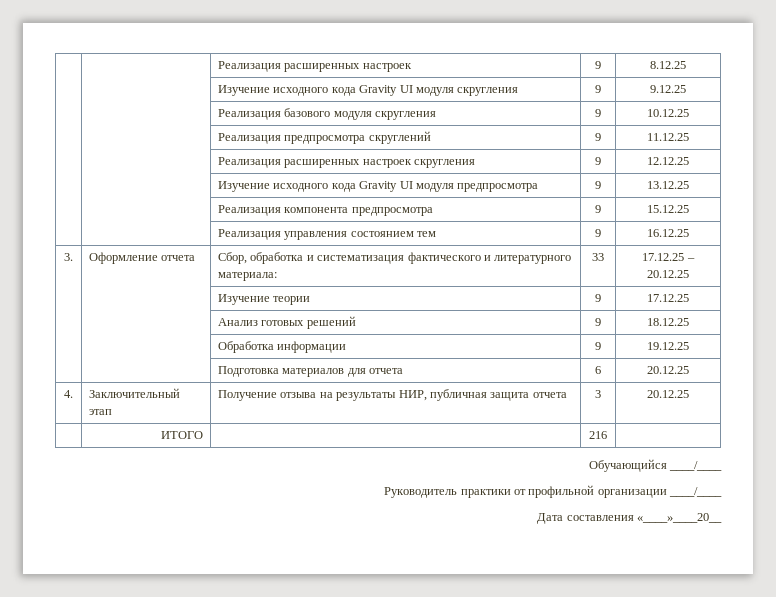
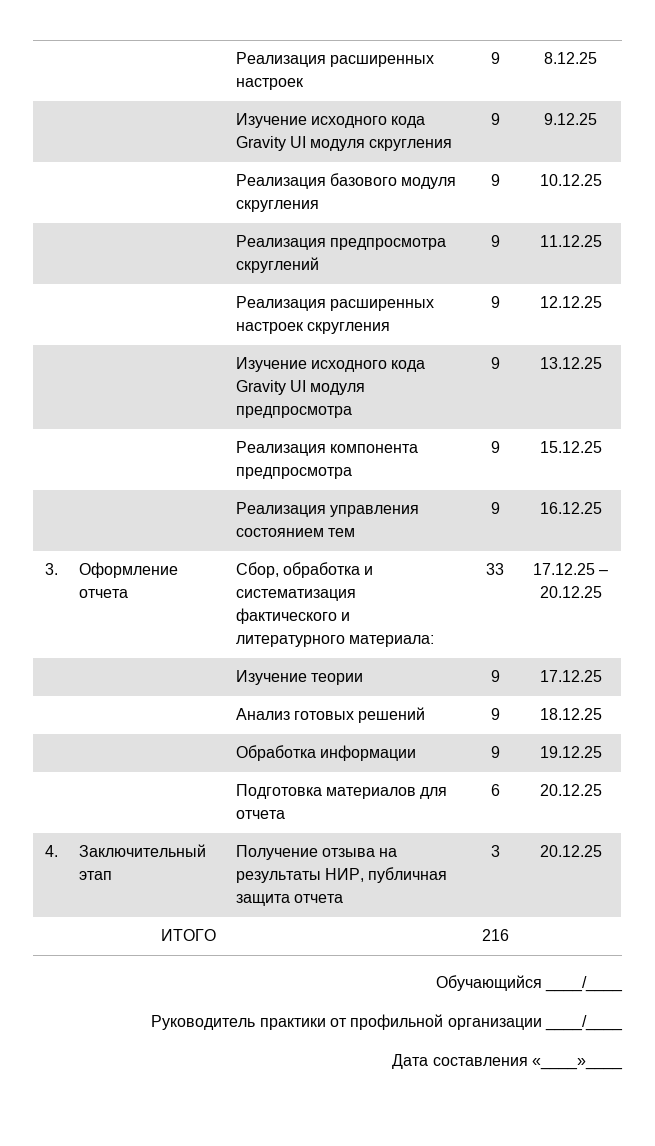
[637,513,722,523] «____»____20__ -> [532,1058,623,1070] «____»____

